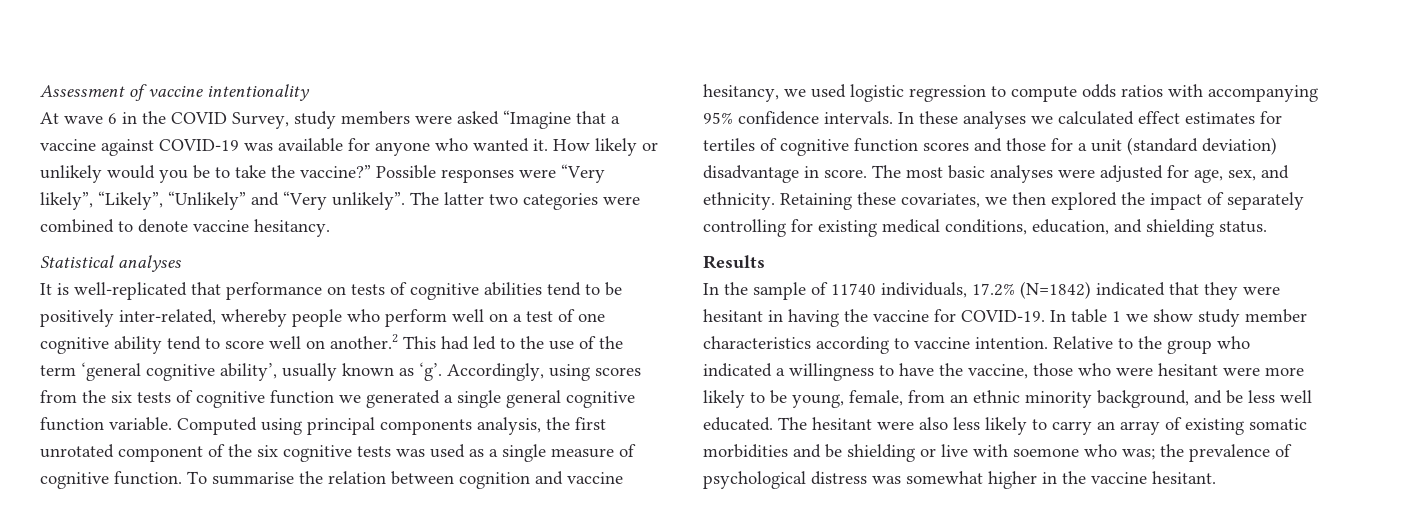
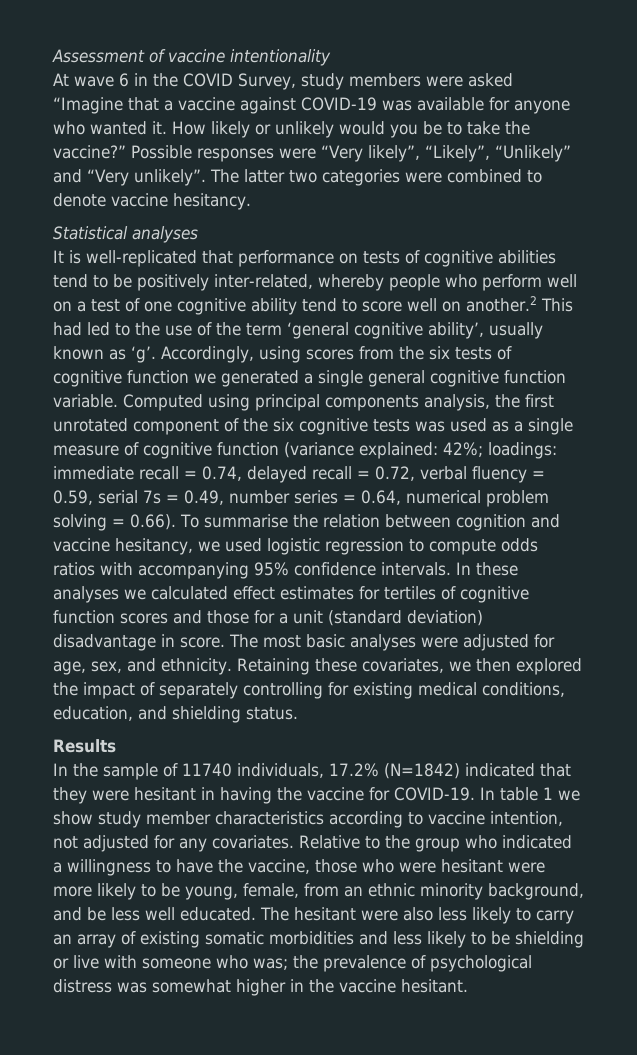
[114,471,182,485] function. -> [217,442,557,459] [53,466,545,483] [53,490,549,507] [53,514,176,531] function (variance explained: 42%; loadings: immediate recall = 0.74, delayed recall = 0.72, verbal fluency = 0.59, serial 7s = 0.49, number series = 0.64, numerical problem solving = 0.66).
[975,337,1048,349] intention. -> [490,811,563,826] [53,835,294,852] intention, not adjusted for any covariates.
(821, 451) none -> [393,931,486,948] less likely to
[1013,448,1079,457] soemone -> [142,958,211,969] someone

